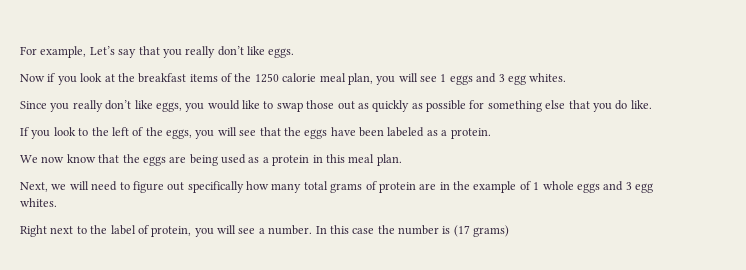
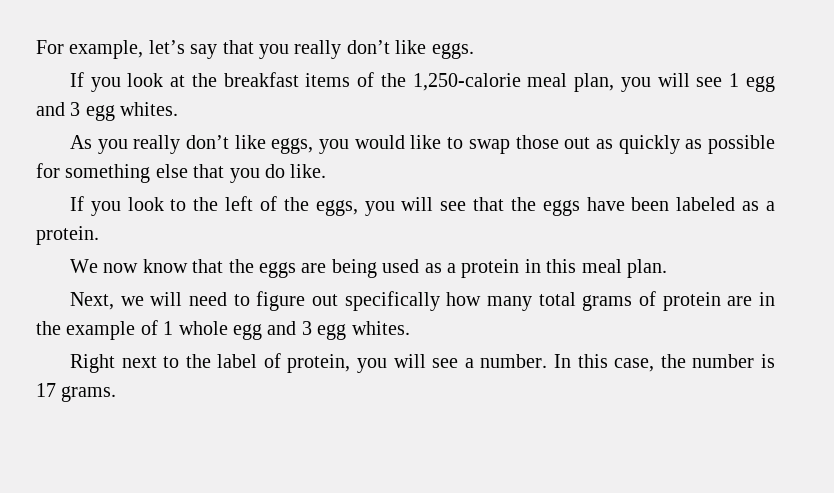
[89,46,115,55] Let’s -> [148,40,185,54] let’s
[20,73,56,82] Now if -> [69,72,84,87] If
[254,73,317,83] 1250 calorie -> [412,73,521,91] 1,250-calorie
[449,73,567,85] [20,101,47,109] eggs and 3 egg whites. // Since -> [746,76,776,92] [36,102,179,121] [69,135,92,149] egg and 3 egg whites. // As
[576,183,600,193] eggs -> [233,324,262,340] egg
[352,228,375,234] case -> [614,358,655,372] case,
[453,225,510,237] (17 grams) -> [36,383,117,402] 17 grams.

